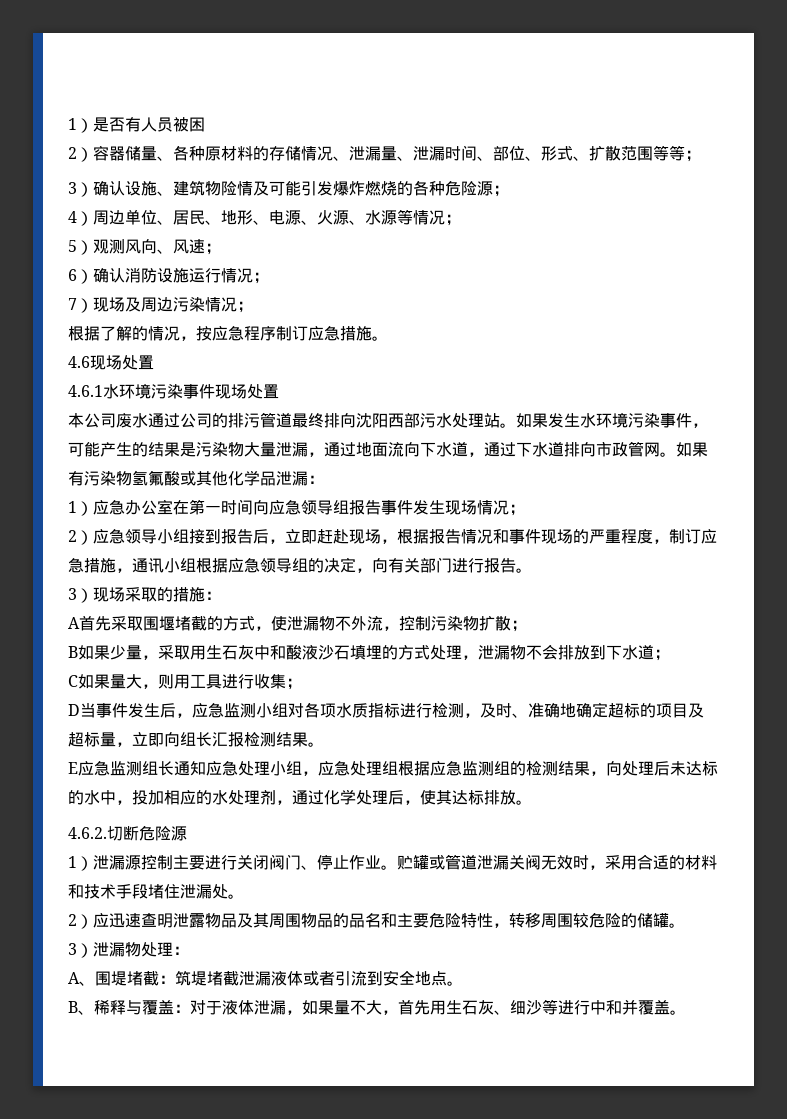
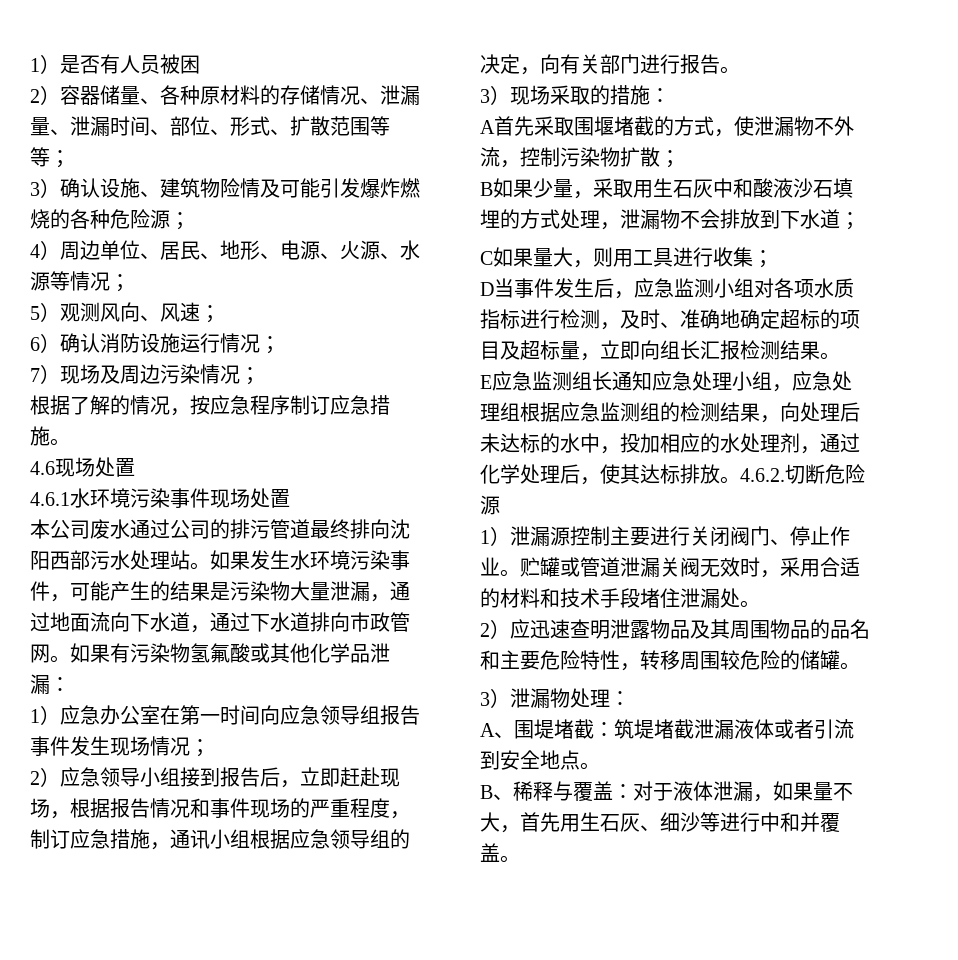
(532, 802) // -> (740, 480) none

